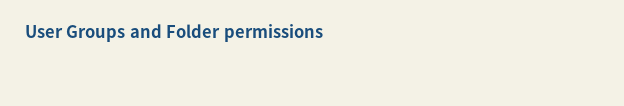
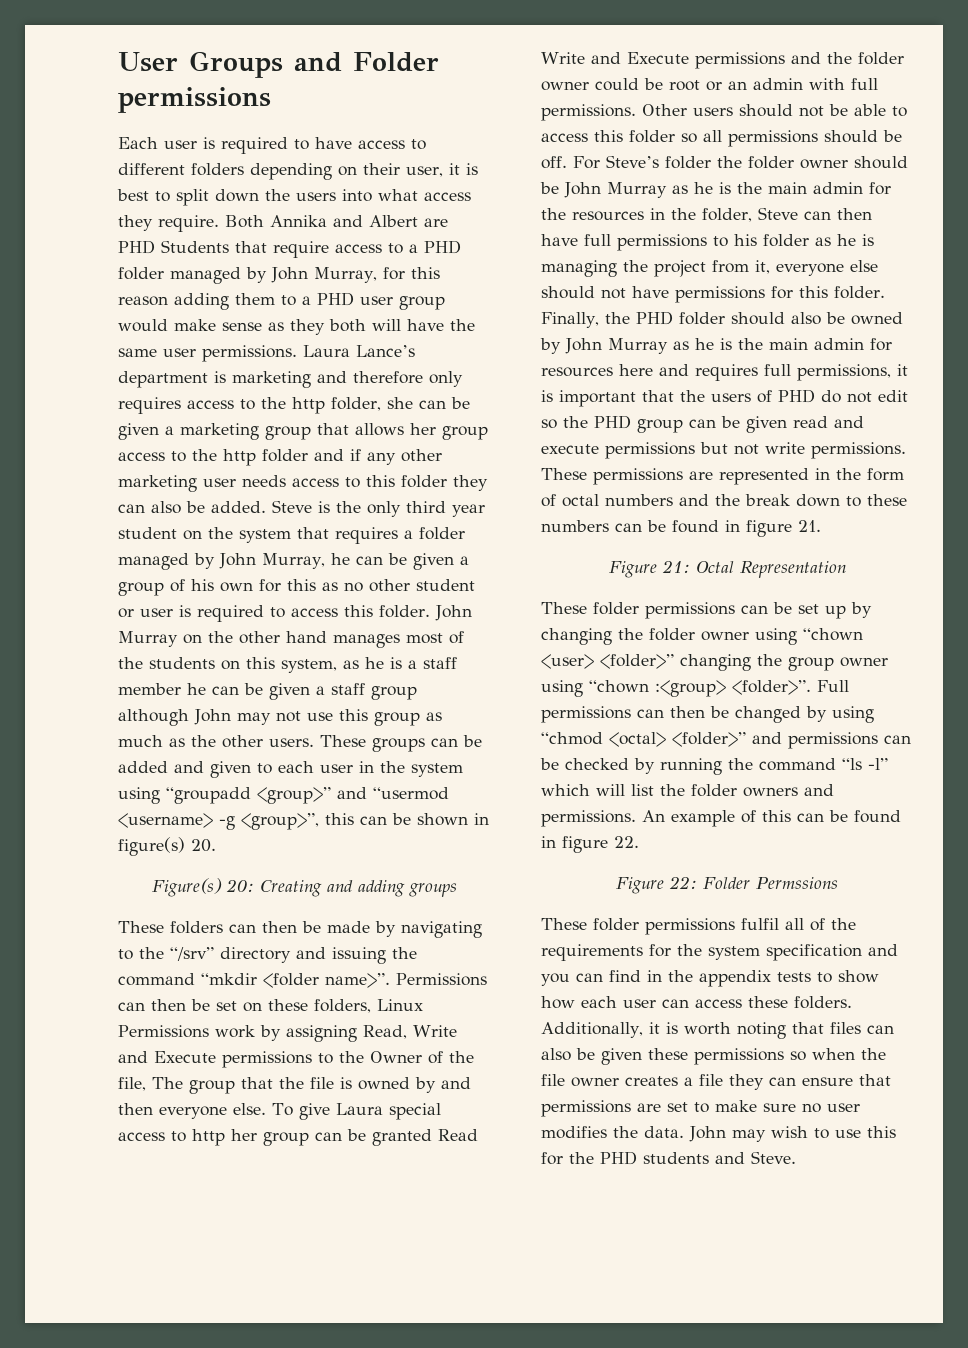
(323, 33) none -> [118,137,426,154] [118,163,478,180] [117,189,471,206] [118,215,448,232] [118,240,461,258] [118,267,440,284] [118,292,445,310] [118,319,475,335] [118,345,415,362] [118,371,463,388] [118,397,470,414] [118,423,488,440] [118,449,442,466] [118,475,488,492] [118,500,485,517] [118,527,465,544] [118,553,469,570] [118,579,475,596] [118,605,472,622] [118,631,464,648] [118,657,457,673] [118,683,417,700] [118,709,442,726] [118,735,482,752] [118,761,463,778] [118,787,449,804] [118,813,489,830] [118,837,216,856] [151,878,457,897] [118,921,482,938] [118,947,417,964] [118,973,487,988] [118,999,423,1013] [118,1025,457,1042] [118,1051,474,1068] [118,1077,471,1094] [118,1103,441,1120] [118,1129,478,1146] [541,52,904,69] [541,78,878,91] [541,104,907,121] [541,130,902,147] [541,155,908,169] [540,182,891,198] [541,207,872,222] [541,234,874,251] [541,260,878,277] [541,286,885,303] [541,311,903,328] [540,338,892,354] [541,364,908,381] [541,389,908,407] [541,415,864,433] [541,442,906,459] [541,468,904,485] [541,494,907,507] [541,520,821,537] [608,560,846,578] [541,602,872,619] [541,628,863,645] [541,654,888,671] [541,680,849,697] [541,706,874,723] [541,732,911,749] [540,758,888,775] [541,784,834,797] [541,810,901,827] [541,836,639,853] [616,876,838,894] [541,918,856,935] [541,944,898,961] [541,970,879,987] [541,996,852,1009] [541,1022,894,1039] [541,1048,886,1065] [541,1074,891,1090] [541,1100,860,1117] [541,1126,896,1142] [541,1151,796,1165] // Each user is required to have access to different folders depending on their user, it is best to split down the users into what access they require. Both Annika and Albert are PHD Students that require access to a PHD folder managed by John Murray, for this reason adding them to a PHD user group would make sense as they both will have the same user permissions. Laura Lance’s department is marketing and therefore only requires access to the http folder, she can be given a marketing group that allows her group access to the http folder and if any other marketing user needs access to this folder they can also be added. Steve is the only third year student on the system that requires a folder managed by John Murray, he can be given a group of his own for this as no other student or user is required to access this folder. John Murray on the other hand manages most of the students on this system, as he is a staff member he can be given a staff group although John may not use this group as much as the other users. These groups can be added and given to each user in the system using “groupadd <group>” and “usermod <username> -g <group>”, this can be shown in figure(s) 20. // Figure(s) 20: Creating and adding groups // These folders can then be made by navigating to the “/srv” directory and issuing the command “mkdir <folder name>”. Permissions can then be set on these folders, Linux Permissions work by assigning Read, Write and Execute permissions to the Owner of the file, The group that the file is owned by and then everyone else. To give Laura special access to http her group can be granted Read Write and Execute permissions and the folder owner could be root or an admin with full permissions. Other users should not be able to access this folder so all permissions should be off. For Steve’s folder the folder owner should be John Murray as he is the main admin for the resources in the folder, Steve can then have full permissions to his folder as he is managing the project from it, everyone else should not have permissions for this folder. Finally, the PHD folder should also be owned by John Murray as he is the main admin for resources here and requires full permissions, it is important that the users of PHD do not edit so the PHD group can be given read and execute permissions but not write permissions. These permissions are represented in the form of octal numbers and the break down to these numbers can be found in figure 21. // Figure 21: Octal Representation // These folder permissions can be set up by changing the folder owner using “chown <user> <folder>” changing the group owner using “chown :<group> <folder>”. Full permissions can then be changed by using “chmod <octal> <folder>” and permissions can be checked by running the command “ls -l” which will list the folder owners and permissions. An example of this can be found in figure 22. // Figure 22: Folder Permssions // These folder permissions fulfil all of the requirements for the system specification and you can find in the appendix tests to show how each user can access these folders. Additionally, it is worth noting that files can also be given these permissions so when the file owner creates a file they can ensure that permissions are set to make sure no user modifies the data. John may wish to use this for the PHD students and Steve.

